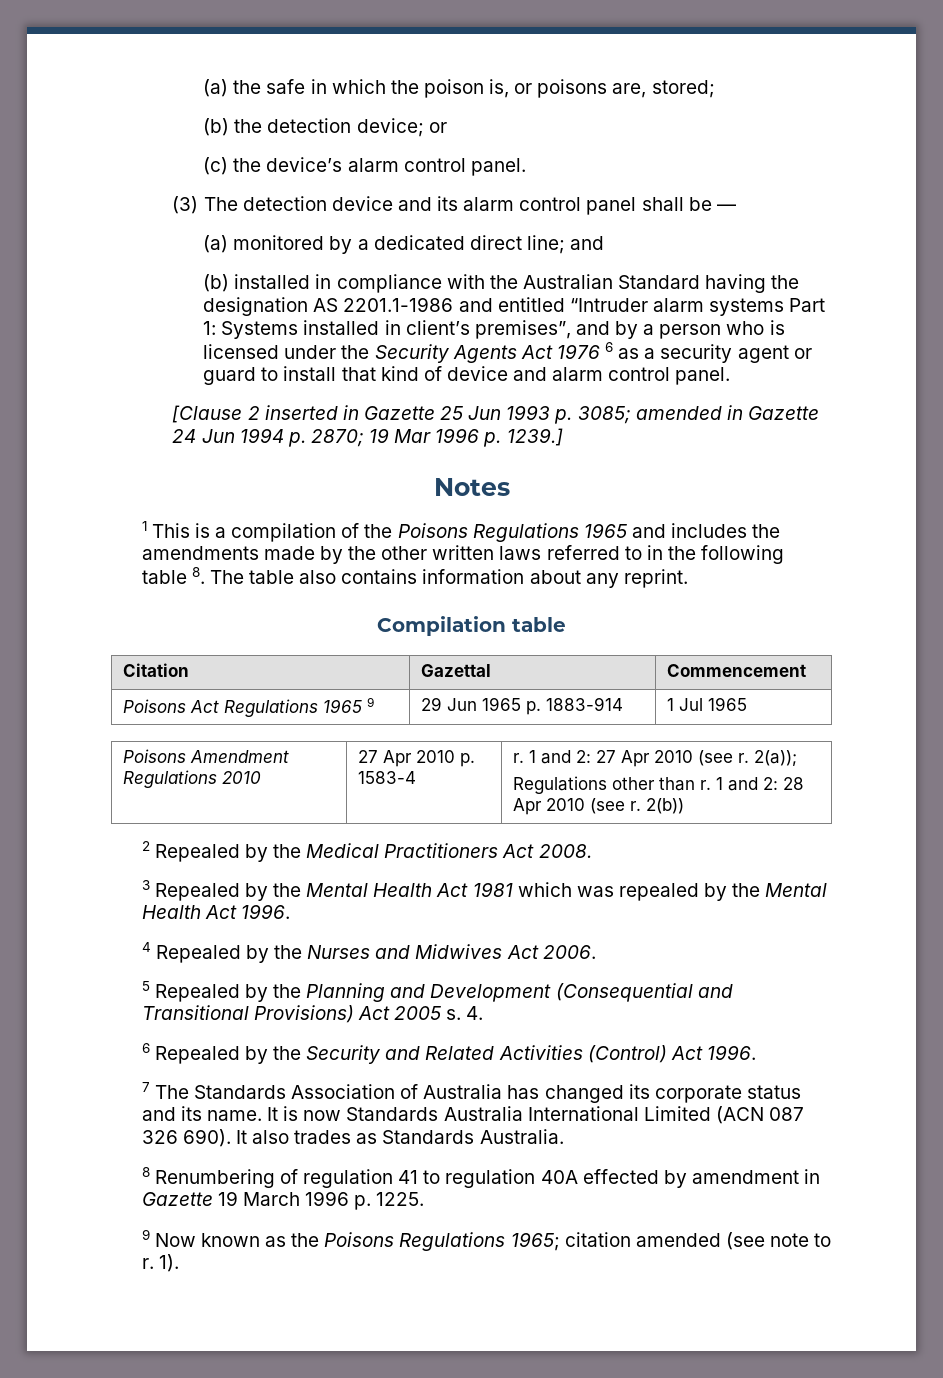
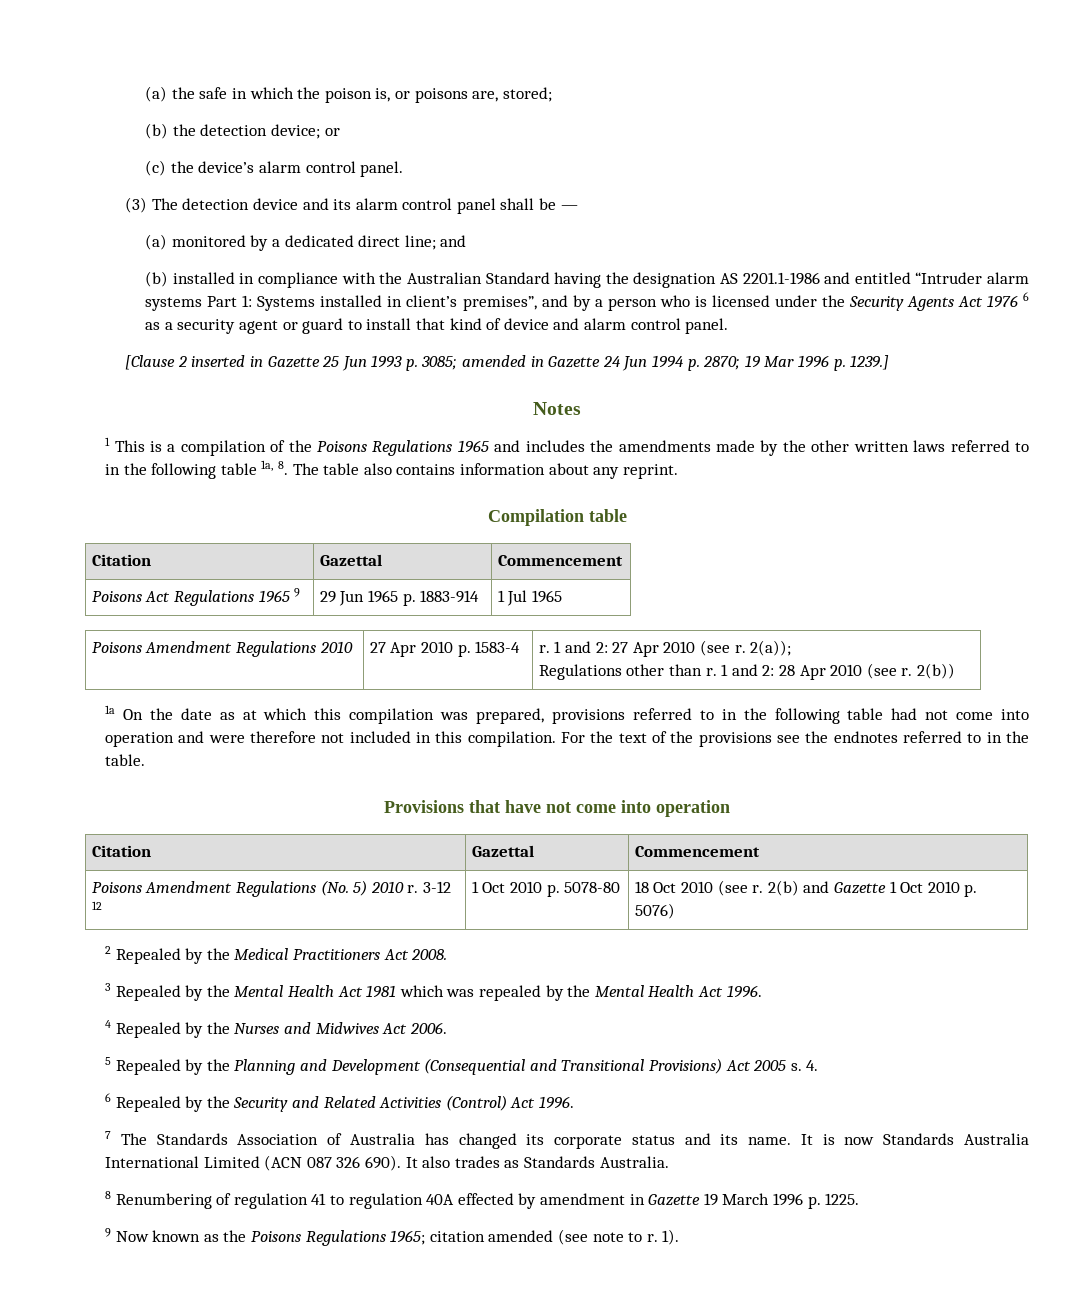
(187, 577) none -> [261,460,274,471] 1a,
(685, 806) none -> [105,705,1029,724] [105,731,1029,747] [105,754,146,766] [384,800,730,817] [91,845,151,857] [471,845,534,857] [634,846,760,857] [91,880,451,897] [91,901,102,910] [471,881,621,897] [634,880,978,897] [634,903,675,919] // 1a On the date as at which this compilation was prepared, provisions referred to in the following table had not come into operation and were therefore not included in this compilation. For the text of the provisions see the endnotes referred to in the table. // Provisions that have not come into operation // Citation | Gazettal | Commencement // Poisons Amendment Regulations (No. 5) 2010 r. 3-12 12 | 1 Oct 2010 p. 5078-80 | 18 Oct 2010 (see r. 2(b) and Gazette 1 Oct 2010 p. 5076)

